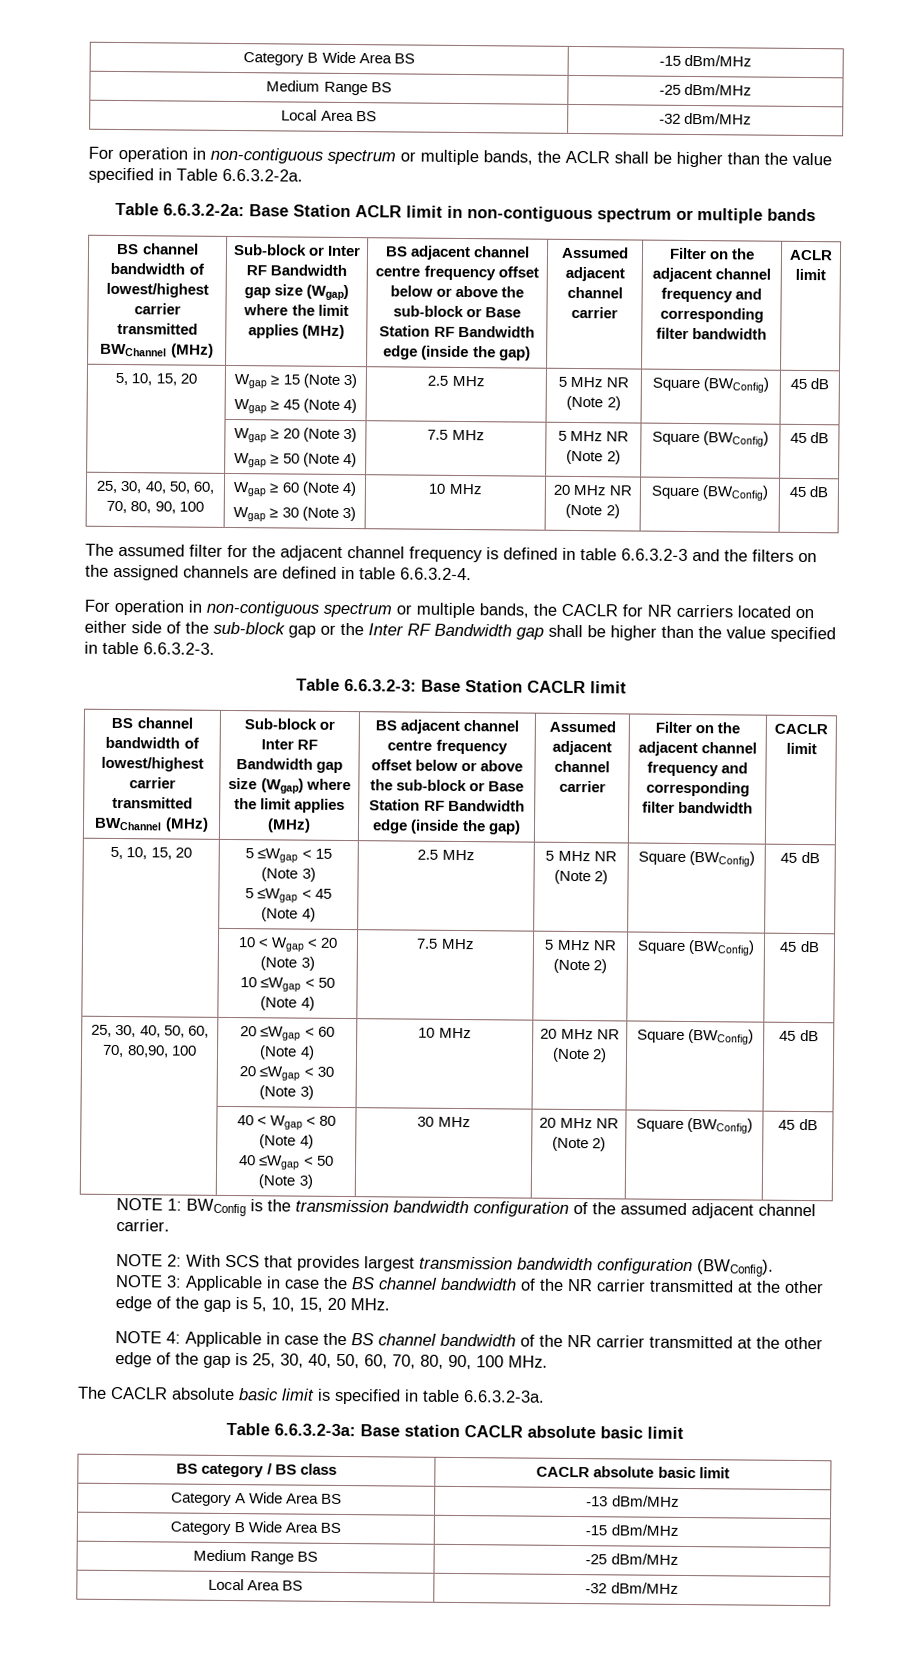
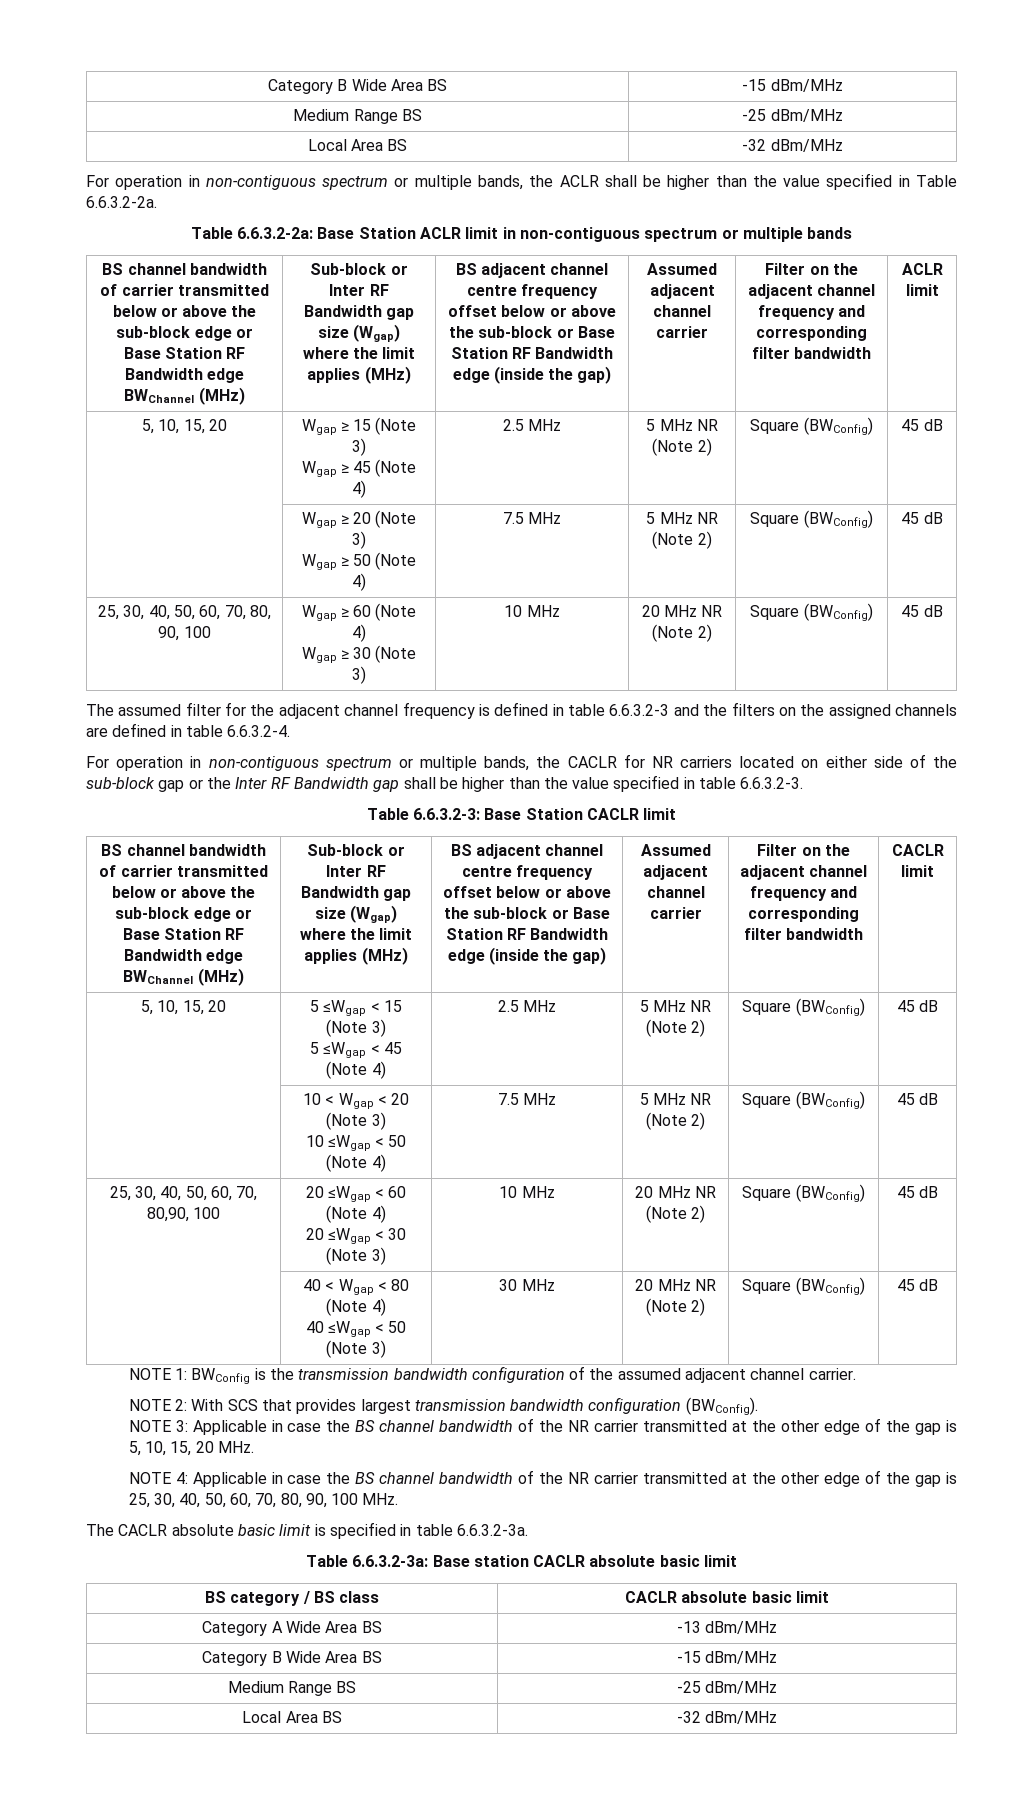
[105,282,209,298] [133,303,181,315] [116,322,198,335] lowest/highest carrier transmitted -> [121,284,269,296] [112,305,257,317] [116,326,253,341] [123,347,246,359] [124,368,245,383] carrier transmitted below or above the sub-block edge or Base Station RF Bandwidth edge
[100,756,204,772] [128,777,176,789] [111,796,193,809] lowest/highest carrier transmitted -> [120,865,268,877] [111,886,256,898] [115,907,252,922] [122,928,245,940] [123,949,244,964] carrier transmitted below or above the sub-block edge or Base Station RF Bandwidth edge

